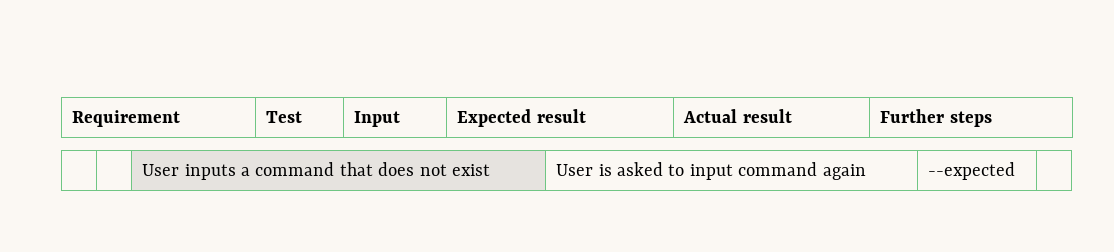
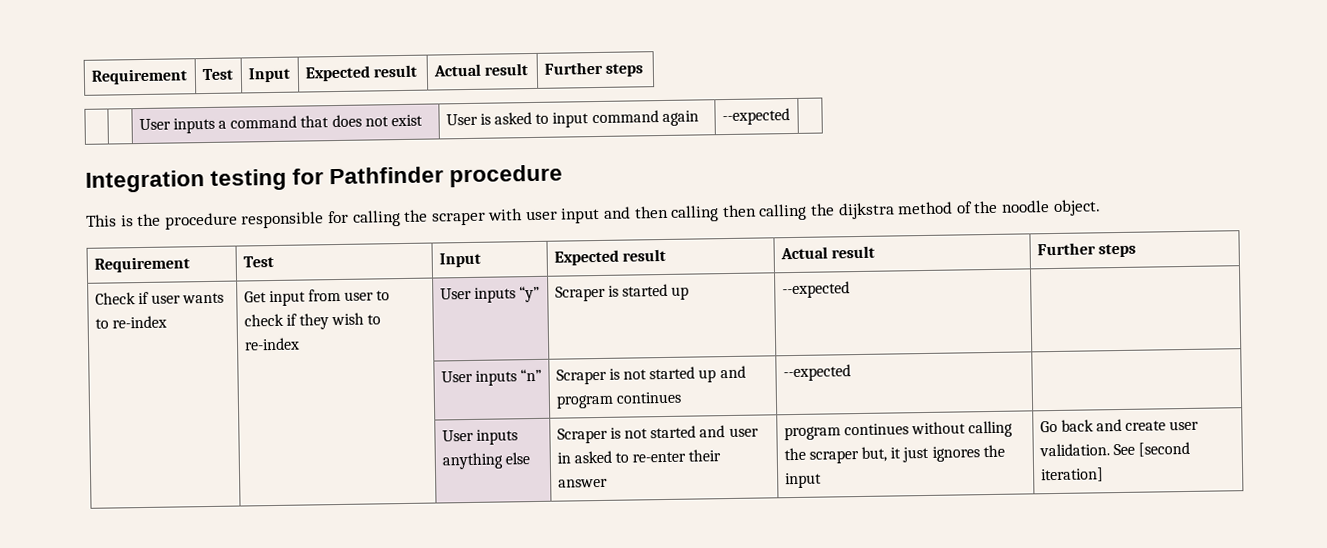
(1016, 171) none -> [85,164,564,193] [86,199,1101,230] [93,256,190,273] [242,255,274,268] [438,252,481,268] [553,248,666,266] [779,245,875,260] [1036,242,1136,258] [94,291,225,305] [94,315,167,329] [243,288,391,307] [243,312,382,330] [243,337,300,351] [439,285,540,303] [554,283,690,302] [781,281,850,299] [440,368,542,386] [555,365,746,385] [555,391,681,409] [782,364,851,382] [441,429,518,445] [441,452,530,470] [556,425,759,444] [556,449,722,464] [557,478,608,488] [783,420,1014,441] [783,444,1005,464] [784,472,822,489] [1039,418,1200,433] [1038,441,1190,457] [1040,467,1104,483] // Integration testing for Pathfinder procedure // This is the procedure responsible for calling the scraper with user input and then calling then calling the dijkstra method of the noodle object. // Requirement | Test | Input | Expected result | Actual result | Further steps // Check if user wants to re-index | Get input from user to check if they wish to re-index | User inputs “y” | Scraper is started up | --expected | // | | User inputs “n” | Scraper is not started up and program continues | --expected | // | | User inputs anything else | Scraper is not started and user in asked to re-enter their answer | program continues without calling the scraper but, it just ignores the input | Go back and create user validation. See [second iteration]

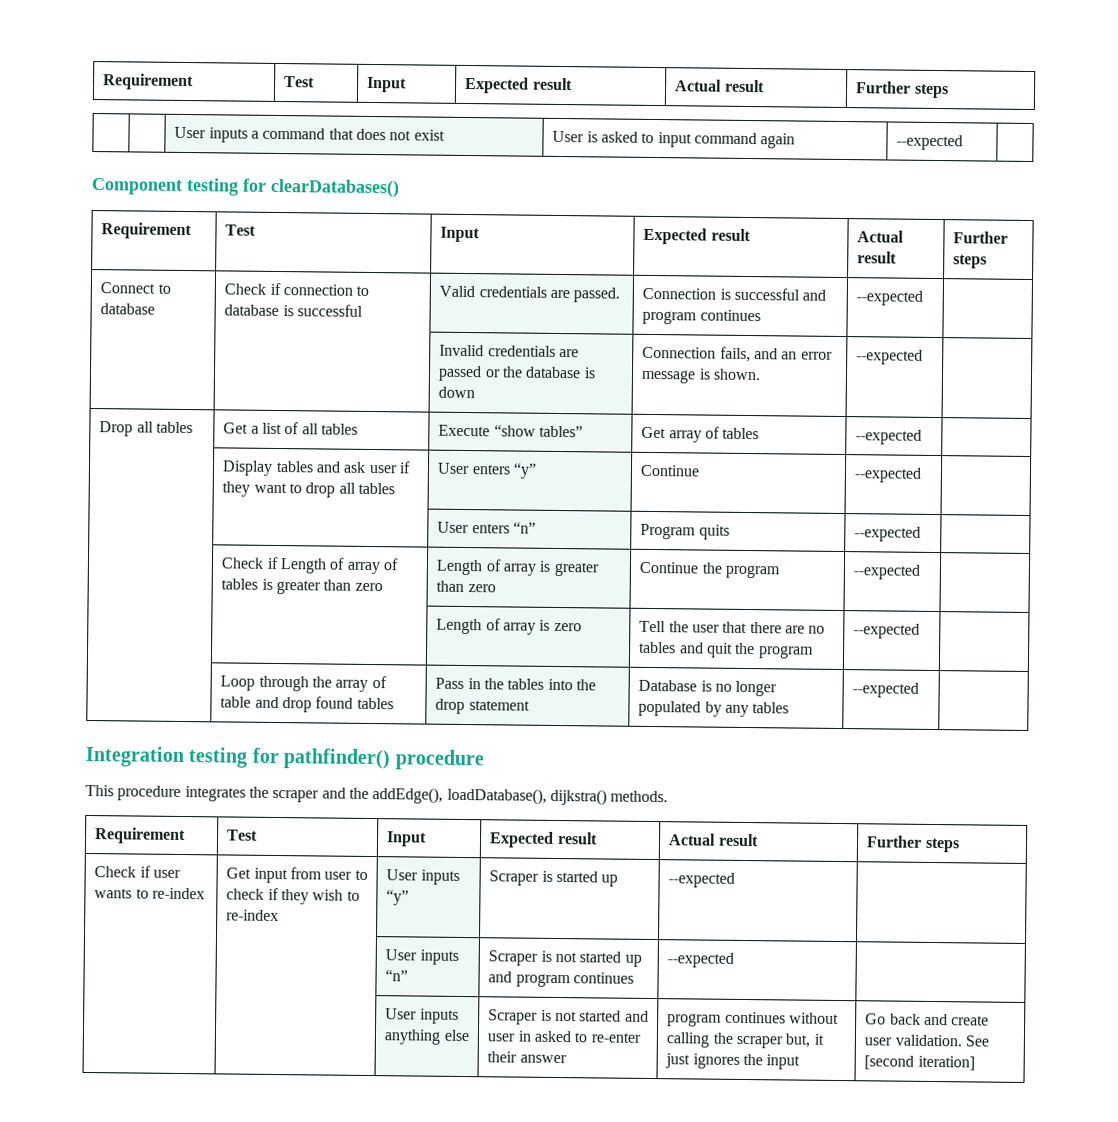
(790, 117) none -> [91,178,400,198] [101,222,193,240] [225,224,257,236] [440,226,481,243] [643,227,751,245] [857,230,905,243] [857,251,898,264] [953,231,1009,244] [953,254,988,269] [100,282,171,294] [100,303,156,315] [224,282,370,296] [224,304,363,317] [439,285,621,303] [642,287,827,301] [642,309,761,325] [856,290,924,306] [439,344,579,358] [438,365,596,382] [438,386,476,399] [642,346,833,363] [641,368,761,384] [856,349,924,365] [99,421,193,437] [223,422,358,435] [438,424,583,438] [641,426,760,443] [855,429,923,445] [222,460,411,476] [222,481,395,498] [437,462,537,479] [640,464,701,477] [854,467,923,483] [437,521,536,534] [640,523,730,540] [854,526,922,542] [221,556,399,575] [221,578,383,595] [436,559,599,577] [436,580,496,593] [639,561,780,579] [853,564,921,580] [436,618,582,635] [639,620,826,634] [639,641,814,659] [853,623,921,639] [220,675,387,692] [220,696,394,713] [435,677,596,691] [435,698,530,715] [638,679,778,697] [638,700,790,718] [852,682,920,698] // Component testing for clearDatabases() // Requirement | Test | Input | Expected result | Actual result | Further steps // Connect to database | Check if connection to database is successful | Valid credentials are passed. | Connection is successful and program continues | --expected | // | | Invalid credentials are passed or the database is down | Connection fails, and an error message is shown. | --expected | // Drop all tables | Get a list of all tables | Execute “show tables” | Get array of tables | --expected | // | Display tables and ask user if they want to drop all tables | User enters “y” | Continue | --expected | // | | User enters “n” | Program quits | --expected | // | Check if Length of array of tables is greater than zero | Length of array is greater than zero | Continue the program | --expected | // | | Length of array is zero | Tell the user that there are no tables and quit the program | --expected | // | Loop through the array of table and drop found tables | Pass in the tables into the drop statement | Database is no longer populated by any tables | --expected |
[329,166,445,185] Pathfinder -> [283,748,391,770] pathfinder()
[120,199,1101,230] is the procedure responsible for calling the scraper with user input and then calling then calling the dijkstra method of the noodle object. -> [117,785,669,806] procedure integrates the scraper and the addEdge(), loadDatabase(), dijkstra() methods.

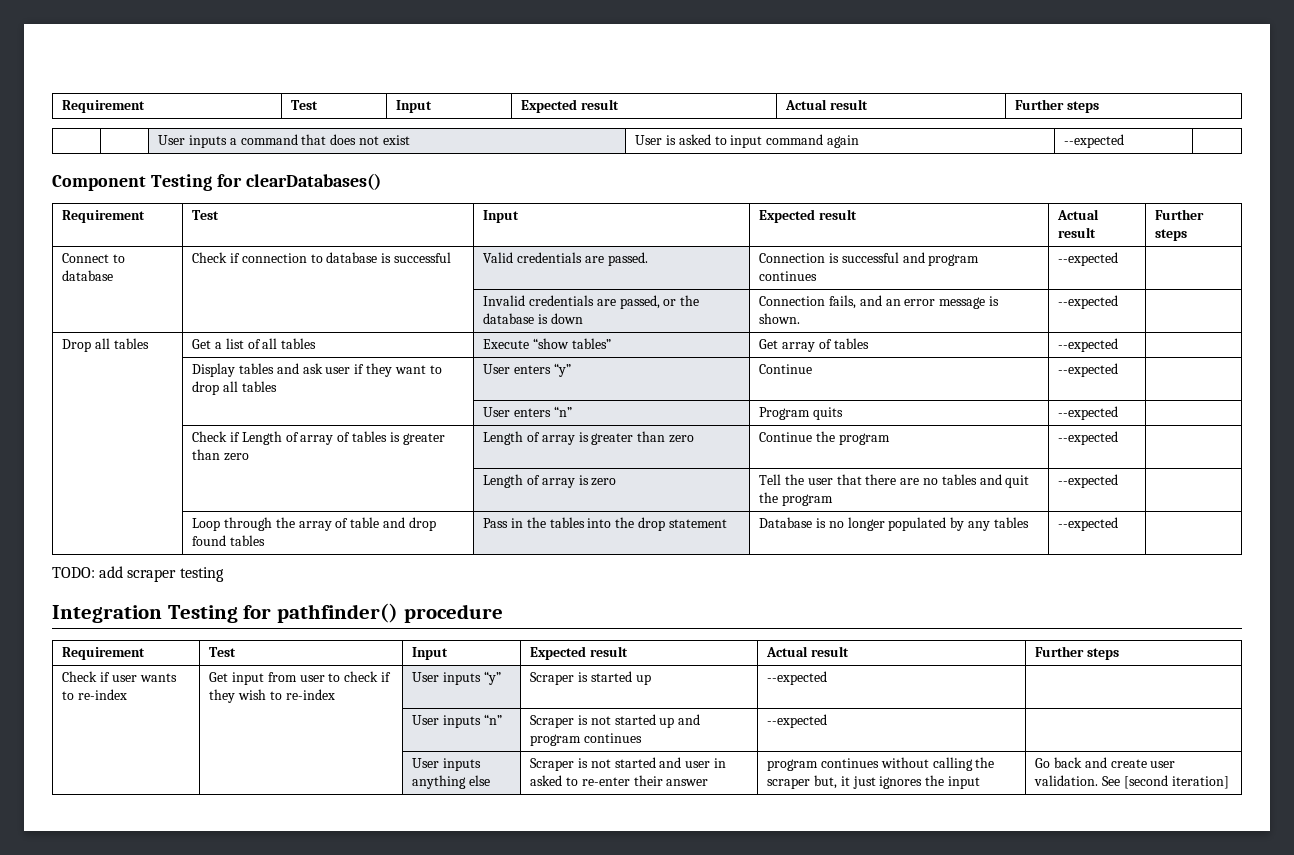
[186,178,239,196] testing -> [150,174,212,191] Testing
[438,365,483,382] passed -> [619,295,660,309] passed,
(920, 690) none -> [52,566,224,582] // TODO: add scraper testing
[188,747,248,768] testing -> [167,605,238,623] Testing
[85,784,669,806] // This procedure integrates the scraper and the addEdge(), loadDatabase(), dijkstra() methods. -> (503, 613) none

